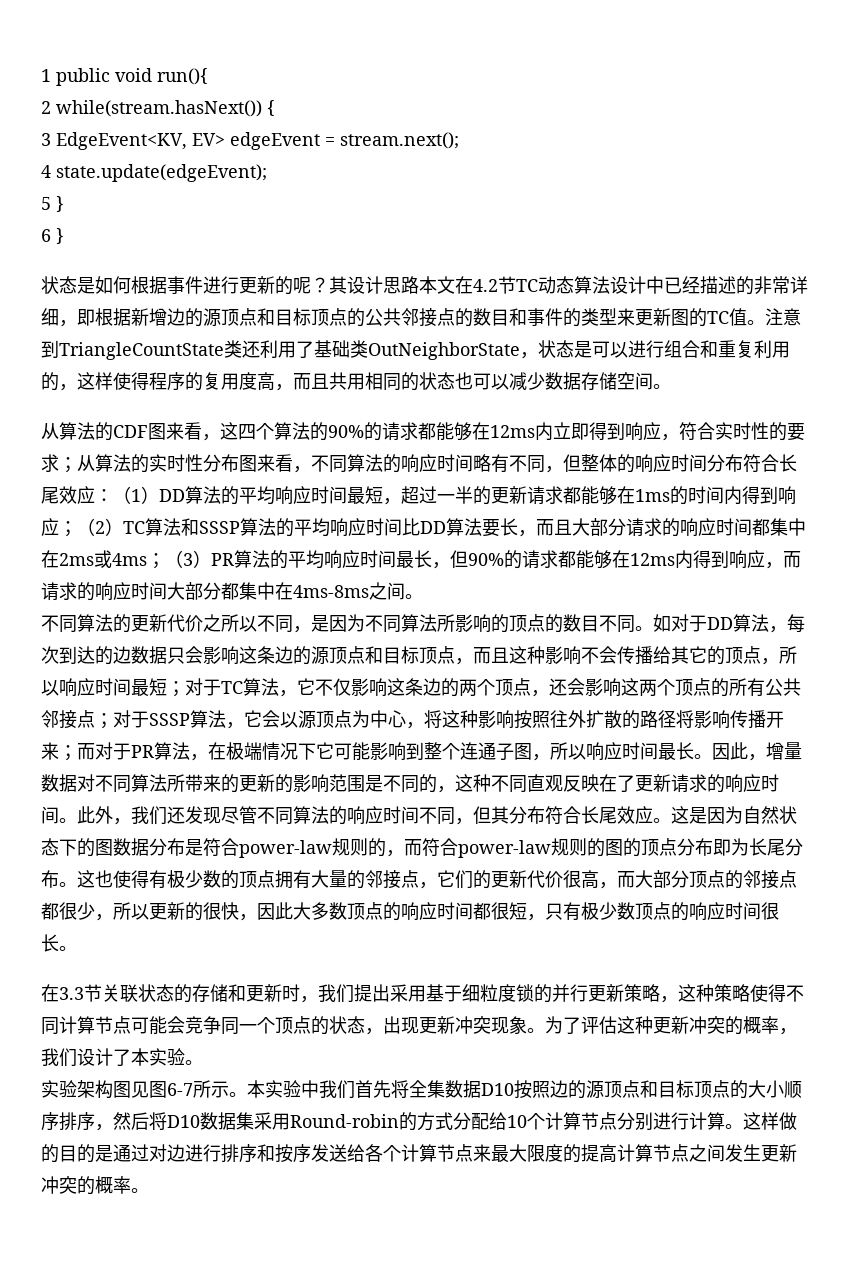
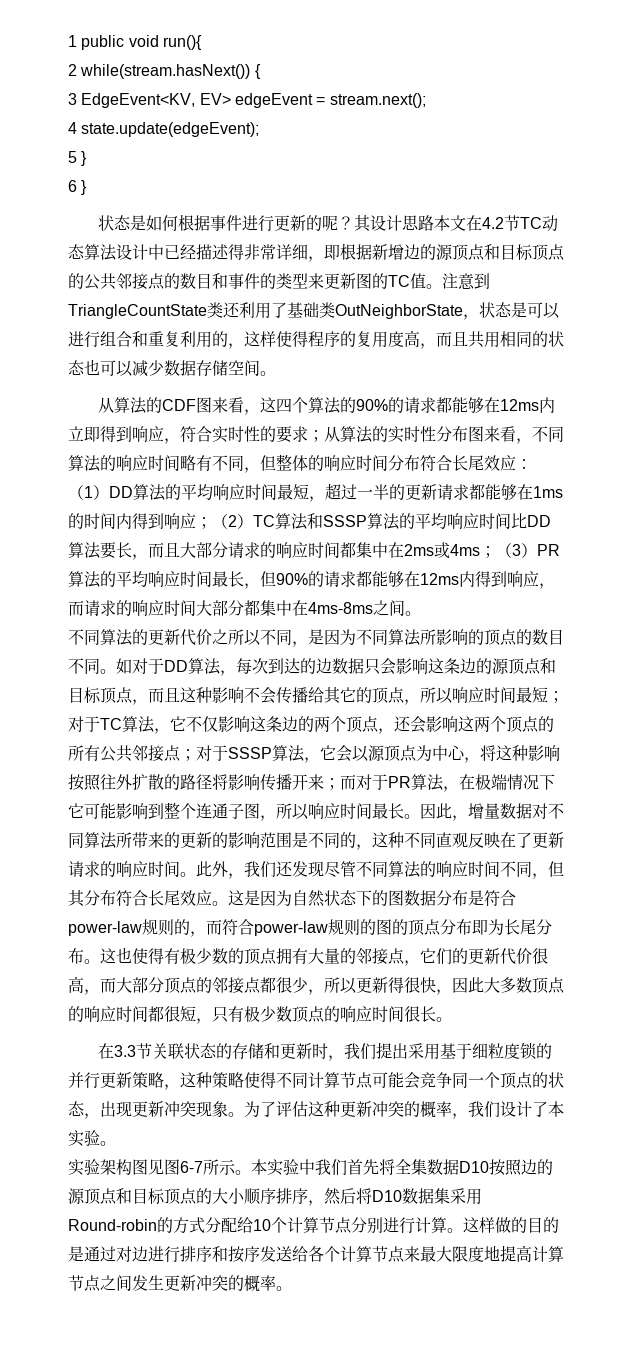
[736,276,754,295] 的 -> [228,244,244,260] 得
[185,902,203,921] 的 -> [388,977,404,993] 得
[563,1144,581,1163] 的 -> [484,1245,500,1261] 地

